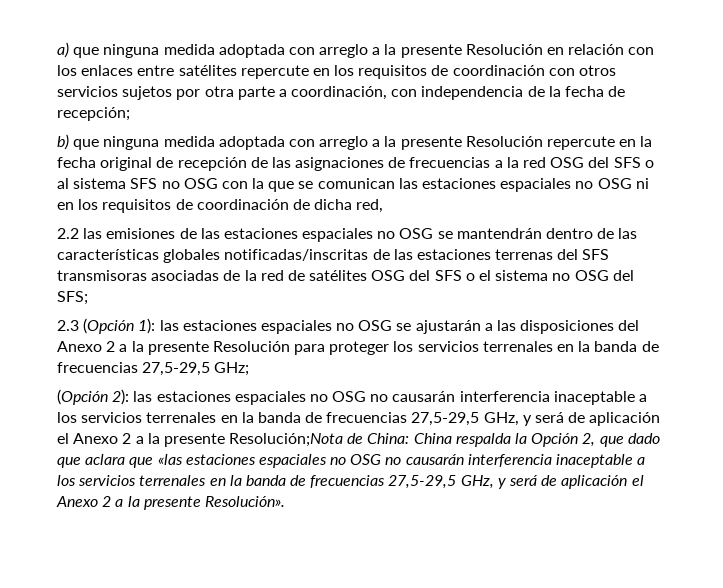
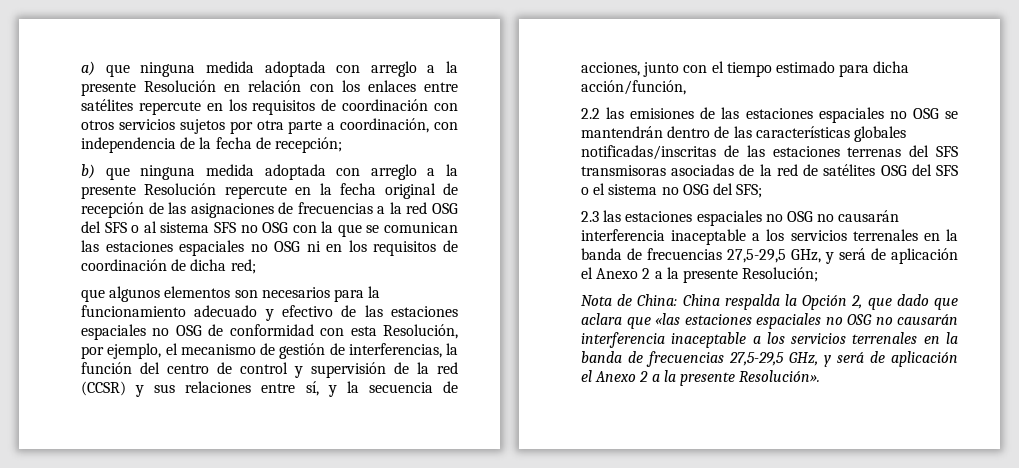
[356,199,384,213] red, -> [230,259,256,274] [81,286,381,302] [81,305,458,321] [81,324,458,340] [81,343,458,359] [81,362,458,378] [81,381,458,397] [581,61,910,77] [581,80,686,95] red; // que algunos elementos son necesarios para la funcionamiento adecuado y efectivo de las estaciones espaciales no OSG de conformidad con esta Resolución, por ejemplo, el mecanismo de gestión de interferencias, la función del centro de control y supervisión de la red (CCSR) y sus relaciones entre sí, y la secuencia de acciones, junto con el tiempo estimado para dicha acción/función,
[83,318,640,334] [57,341,659,355] [57,362,250,376] [57,389,130,405] (Opción 1): las estaciones espaciales no OSG se ajustarán a las disposiciones del Anexo 2 a la presente Resolución para proteger los servicios terrenales en la banda de frecuencias 27,5-29,5 GHz; // (Opción 2): -> (599, 216) none
[229,433,344,447] Resolución;Nota -> [742,267,819,282] [581,295,612,306] Resolución; // Nota

